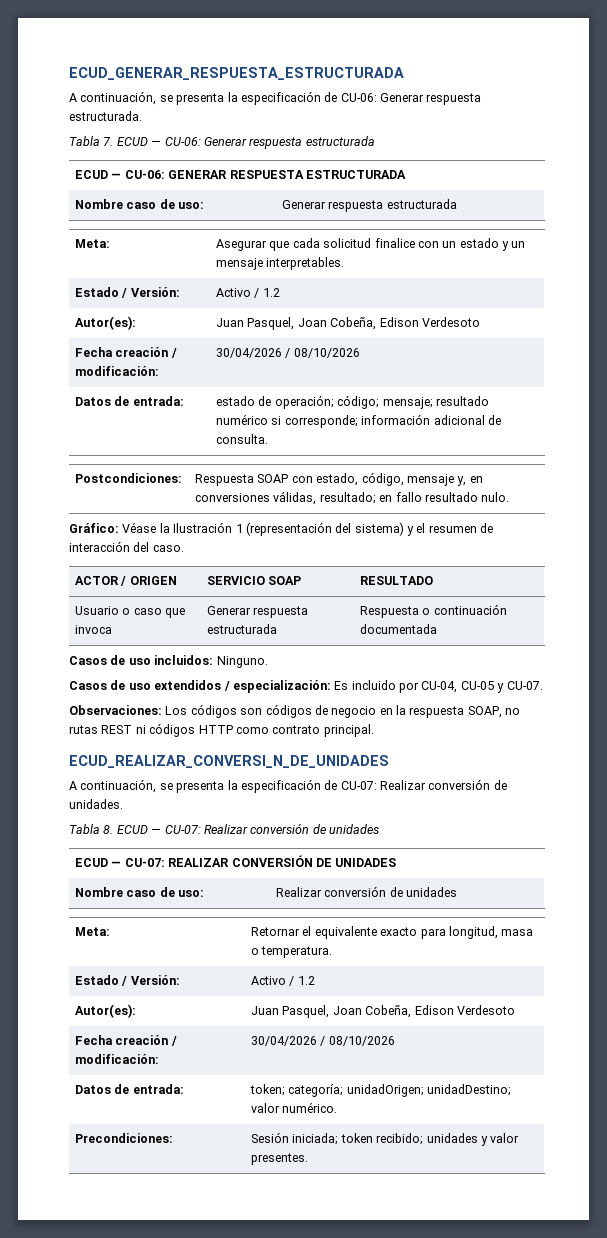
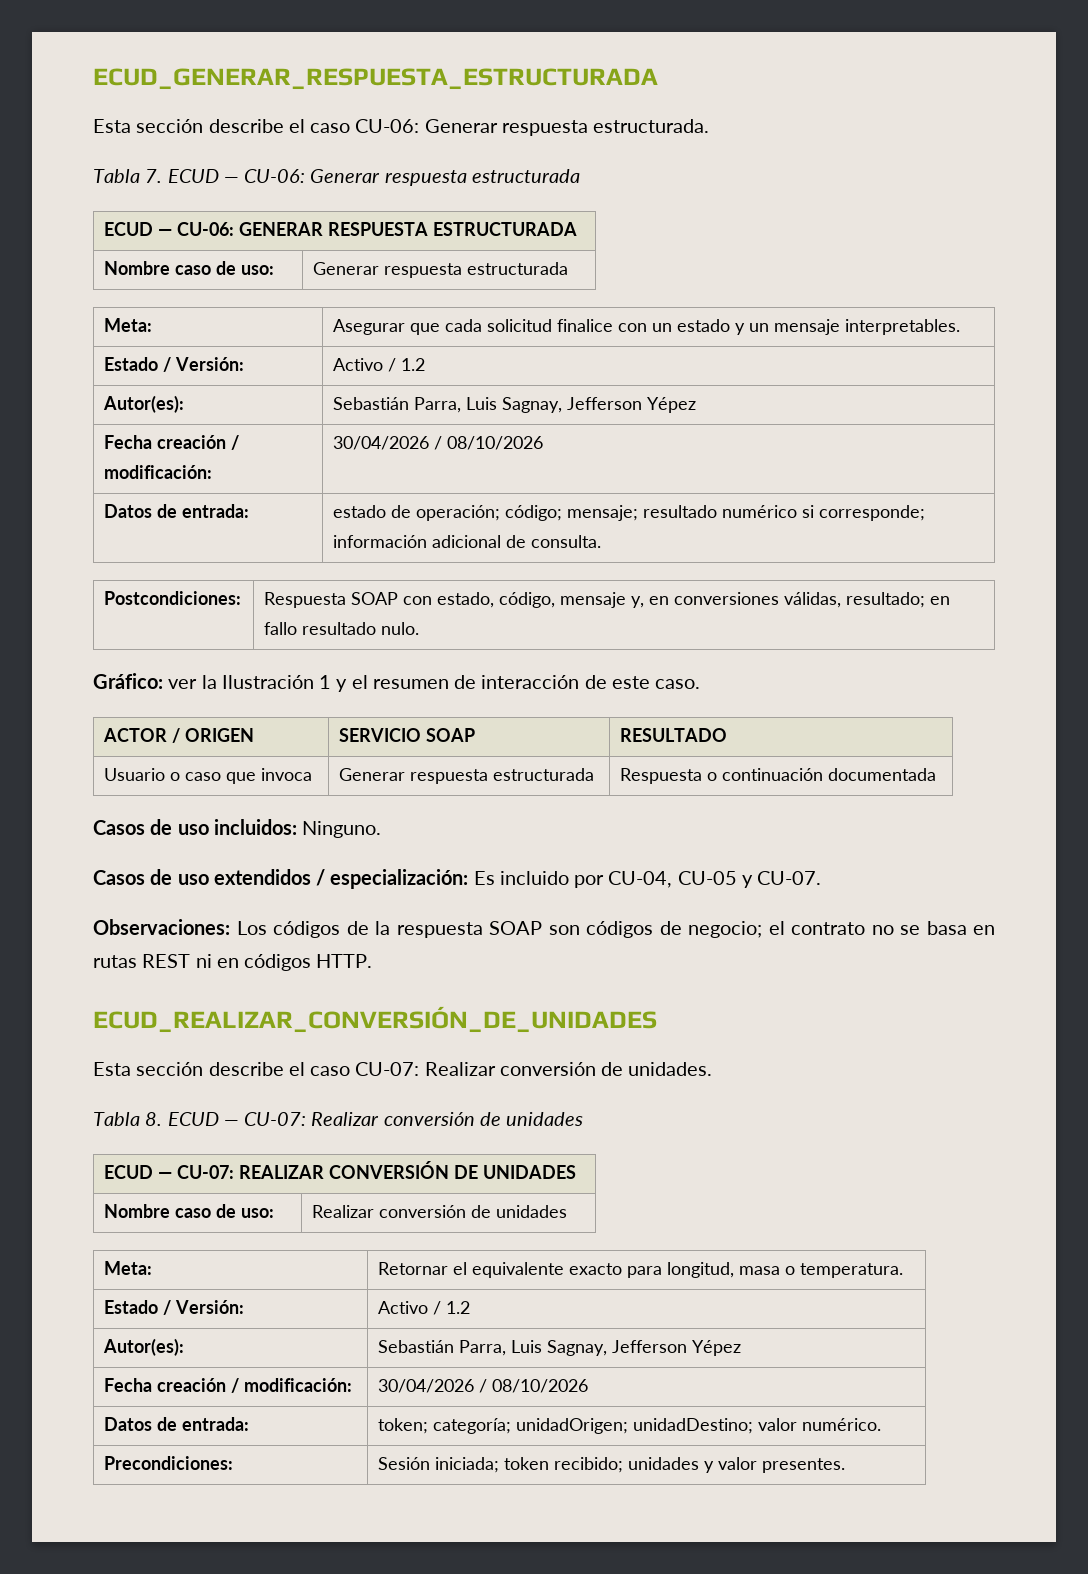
[69,91,338,105] A continuación, se presenta la especificación de -> [93,119,351,133] Esta sección describe el caso
[216,317,480,330] Juan Pasquel, Joan Cobeña, Edison Verdesoto -> [333,397,697,413] Sebastián Parra, Luis Sagnay, Jefferson Yépez
[122,522,157,533] Véase -> [168,679,198,689] ver
[245,522,404,536] (representación del sistema) -> (332, 682) none
[133,542,150,552] del -> [584,675,650,689] de este
[240,704,521,718] [69,723,374,737] [69,755,389,768] [69,779,338,793] son códigos de negocio en la respuesta SOAP, no rutas REST ni códigos HTTP como contrato principal. // ECUD_REALIZAR_CONVERSI_N_DE_UNIDADES // A continuación, se presenta la especificación de -> [346,921,995,938] [93,954,373,971] [93,1006,657,1033] [93,1062,351,1076] de la respuesta SOAP son códigos de negocio; el contrato no se basa en rutas REST ni en códigos HTTP. // ECUD_REALIZAR_CONVERSIÓN_DE_UNIDADES // Esta sección describe el caso
[251,1005,515,1018] Juan Pasquel, Joan Cobeña, Edison Verdesoto -> [378,1340,742,1356] Sebastián Parra, Luis Sagnay, Jefferson Yépez

